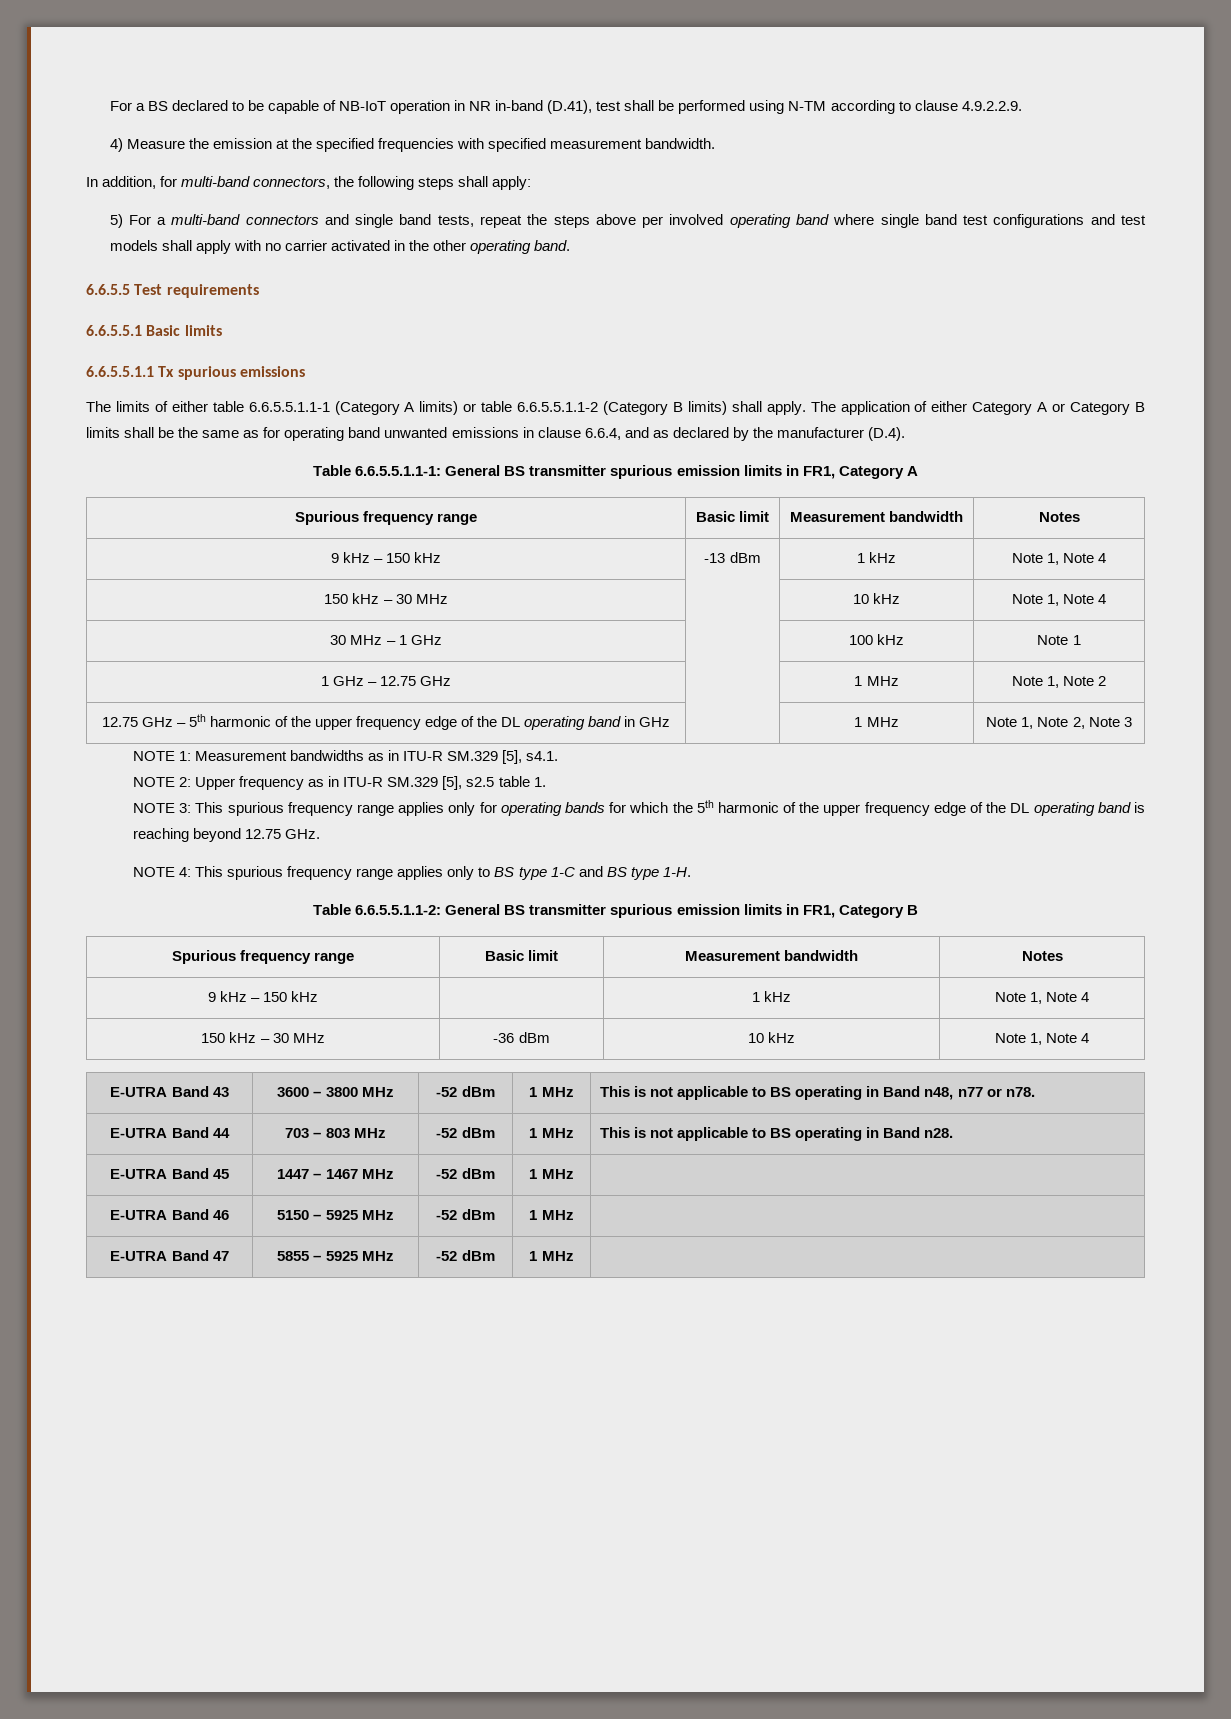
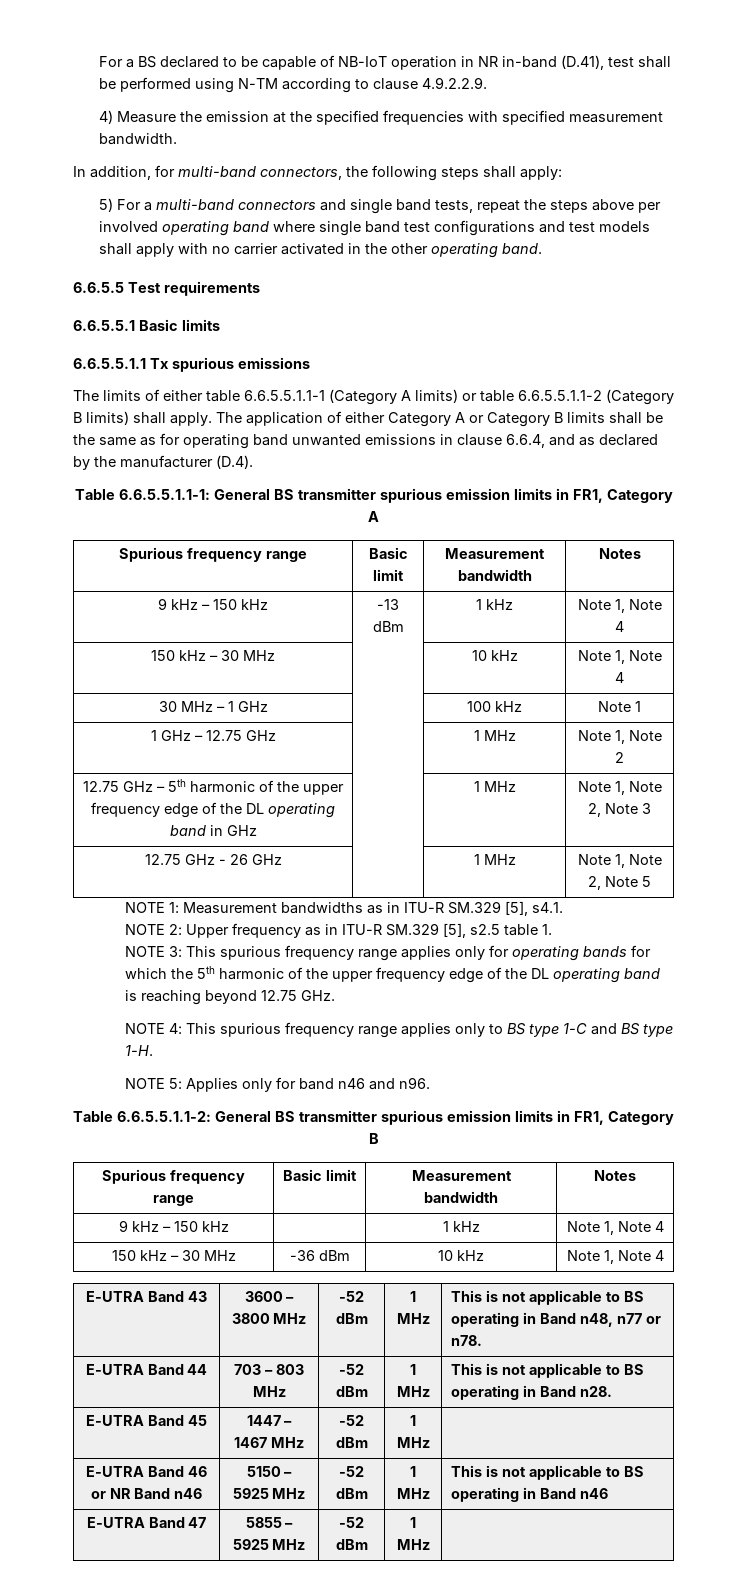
(1132, 722) none -> [144,854,282,865] [473,854,516,865] [577,854,662,868] [588,876,652,890] // 12.75 GHz - 26 GHz | | 1 MHz | Note 1, Note 2, Note 5
(691, 872) none -> [125,1077,431,1092] // NOTE 5: Applies only for band n46 and n96.
(229, 1215) none -> [90,1488,203,1499] or NR Band n46
(574, 1215) none -> [450,1465,644,1480] [450,1487,608,1502] This is not applicable to BS operating in Band n46

